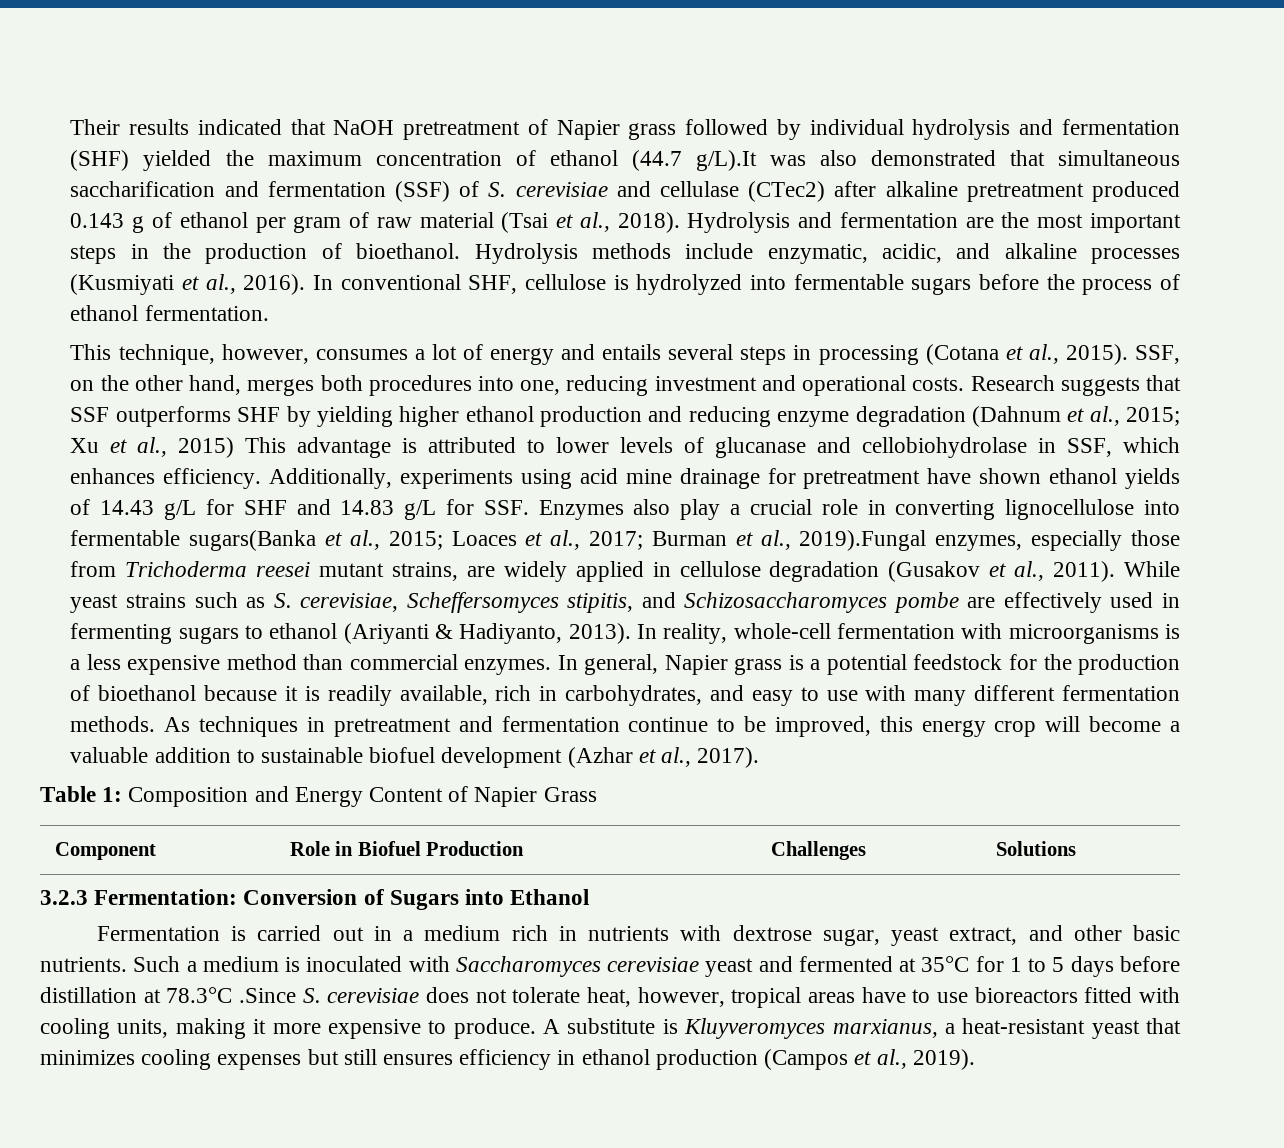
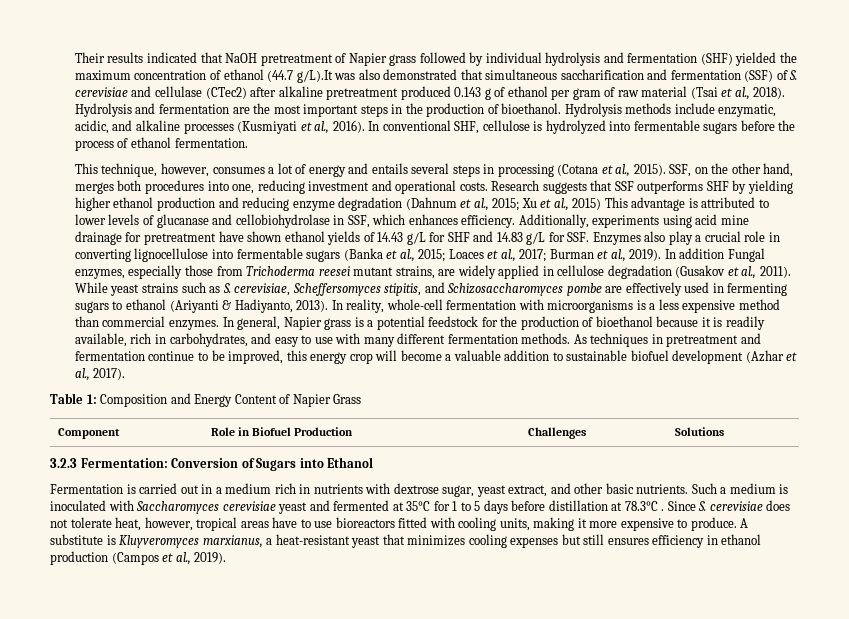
[189,530,317,551] sugars(Banka -> [306,248,383,262] sugars (Banka
[799,530,927,551] 2019).Fungal -> [629,248,765,262] 2019). In addition Fungal
[239,988,296,1003] .Since -> [661,501,696,511] . Since

